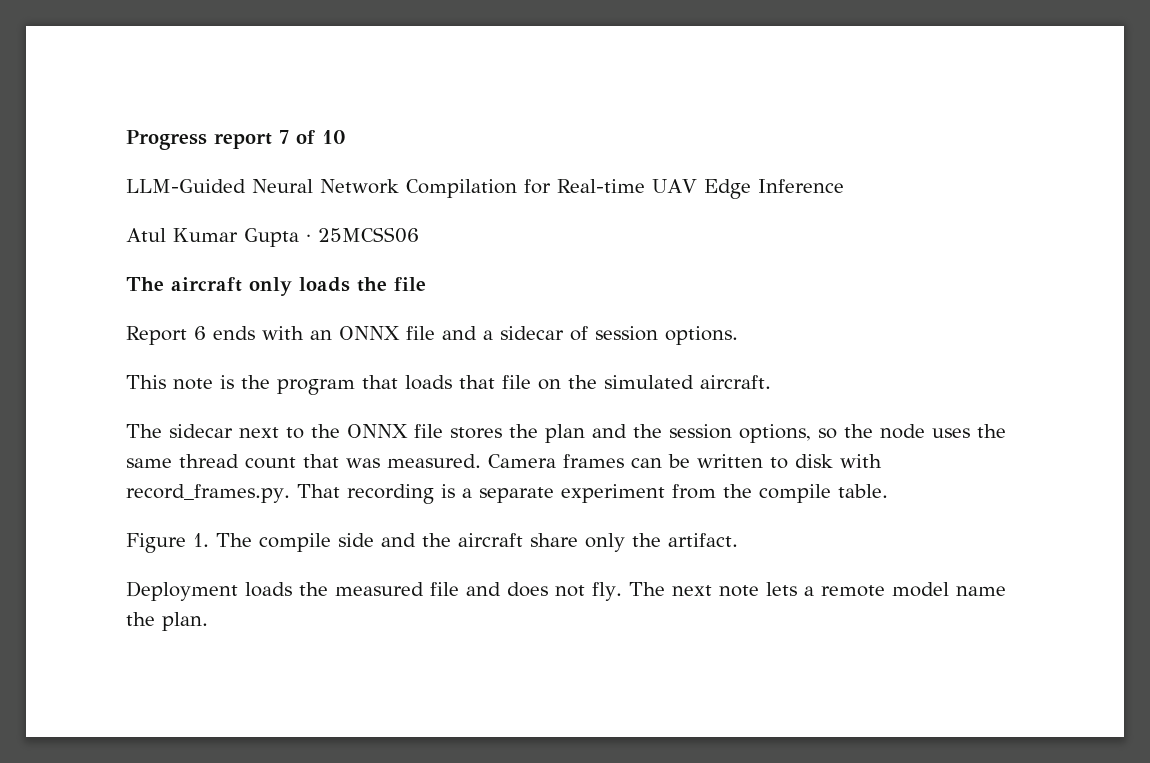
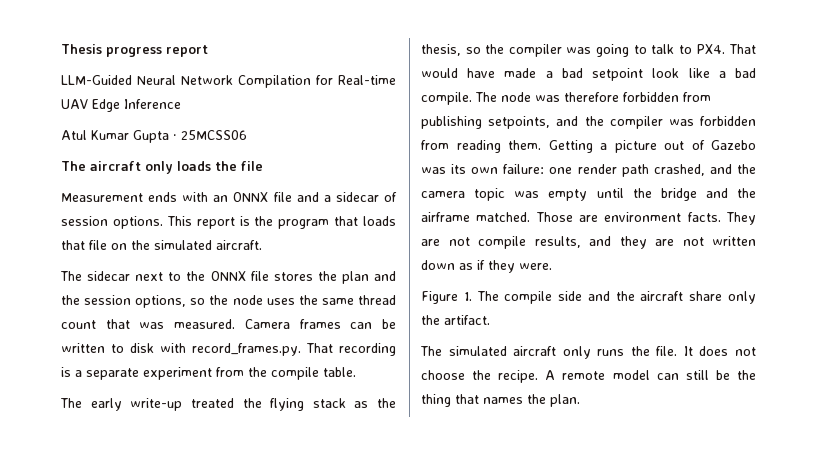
[126,130,346,150] Progress report 7 of 10 -> [61,44,208,57] Thesis progress report
[126,326,206,345] Report 6 -> [61,193,143,202] Measurement
[126,375,213,390] // This note -> [166,216,235,229] This report
(888, 491) none -> [60,398,396,411] [421,44,756,57] [421,68,756,81] [421,92,711,105] [421,116,756,129] [421,140,756,153] [421,164,756,177] [421,188,756,201] [421,212,756,225] [421,236,756,249] [421,260,552,273] // The early write-up treated the flying stack as the thesis, so the compiler was going to talk to PX4. That would have made a bad setpoint look like a bad compile. The node was therefore forbidden from publishing setpoints, and the compiler was forbidden from reading them. Getting a picture out of Gazebo was its own failure: one render path crashed, and the camera topic was empty until the bridge and the airframe matched. Those are environment facts. They are not compile results, and they are not written down as if they were.
[126,581,1006,601] Deployment loads the measured file and does not fly. The next note lets a remote model name -> [420,346,756,359] [421,370,756,383] [421,394,523,407] The simulated aircraft only runs the file. It does not choose the recipe. A remote model can still be the thing that names

